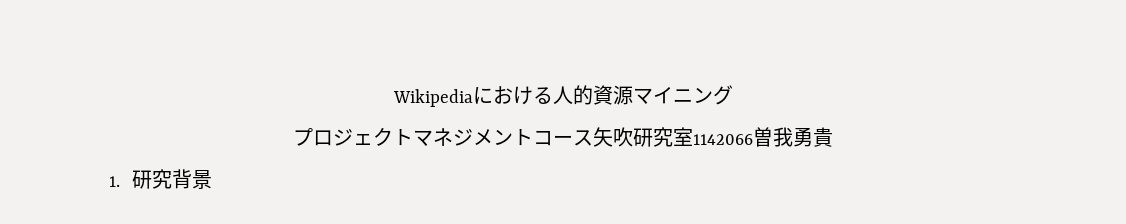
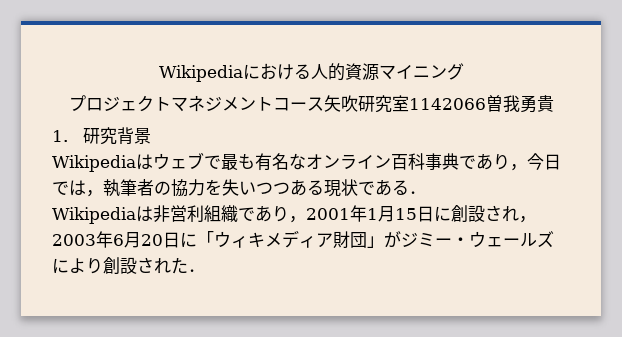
(213, 179) none -> [52,152,561,172] [52,179,426,197] [52,205,536,224] [52,230,554,248] [52,257,205,275] // Wikipediaはウェブで最も有名なオンライン百科事典であり，今日では，執筆者の協力を失いつつある現状である． // Wikipediaは非営利組織であり，2001年1月15日に創設され，2003年6月20日に「ウィキメディア財団」がジミー・ウェールズにより創設された．

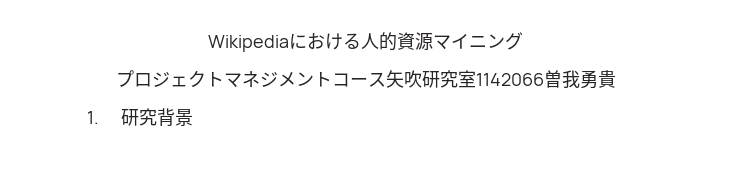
[52,152,561,172] [52,179,426,197] [52,205,536,224] [52,230,554,248] [52,257,205,275] // Wikipediaはウェブで最も有名なオンライン百科事典であり，今日では，執筆者の協力を失いつつある現状である． // Wikipediaは非営利組織であり，2001年1月15日に創設され，2003年6月20日に「ウィキメディア財団」がジミー・ウェールズにより創設された． -> (193, 117) none

